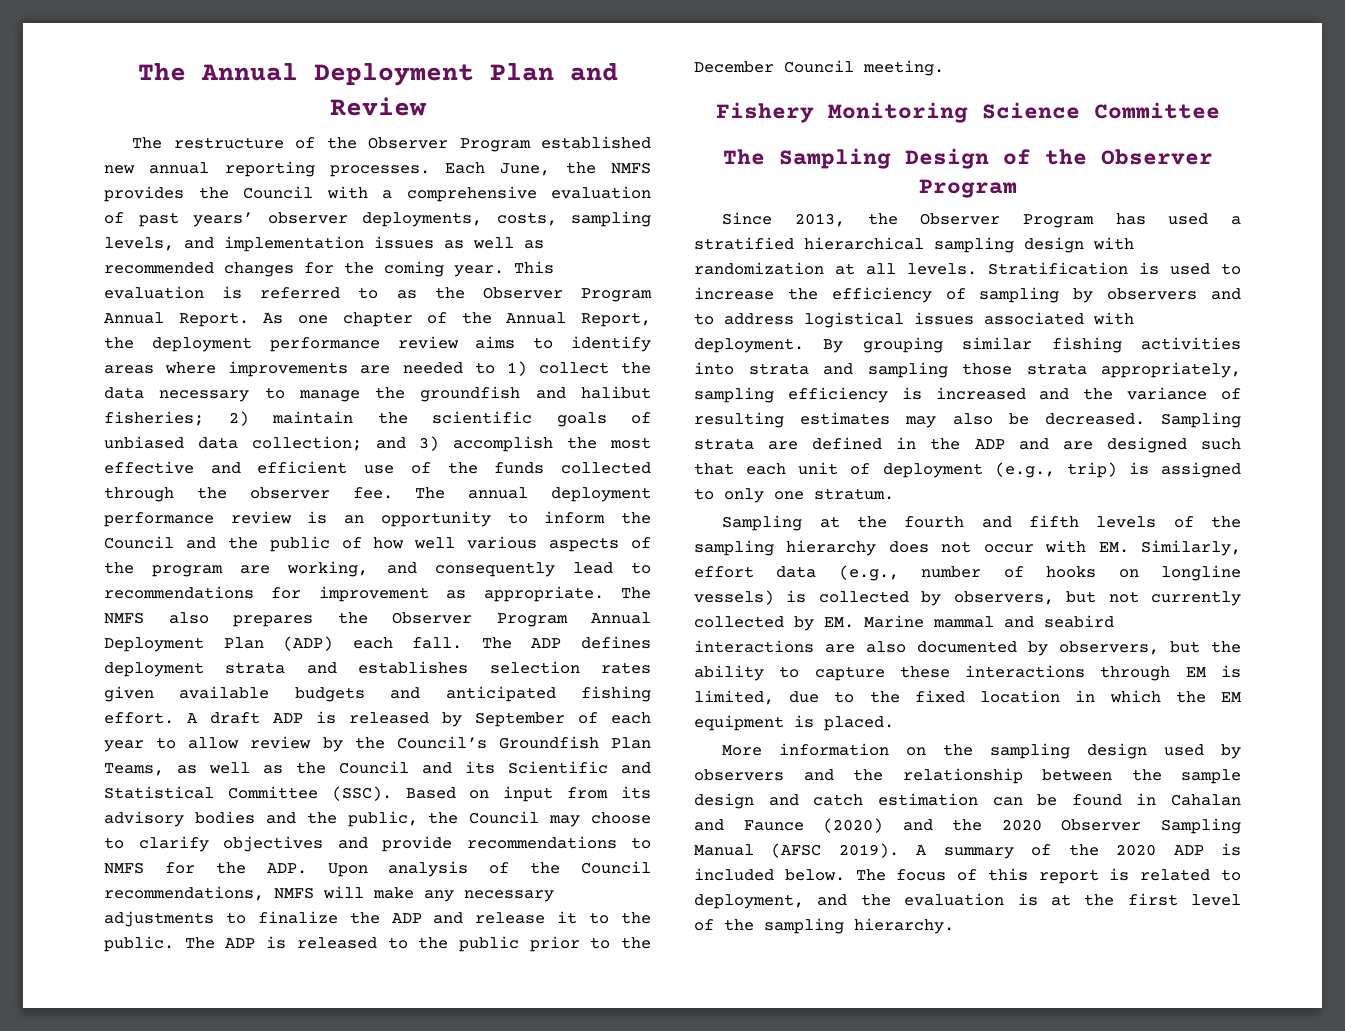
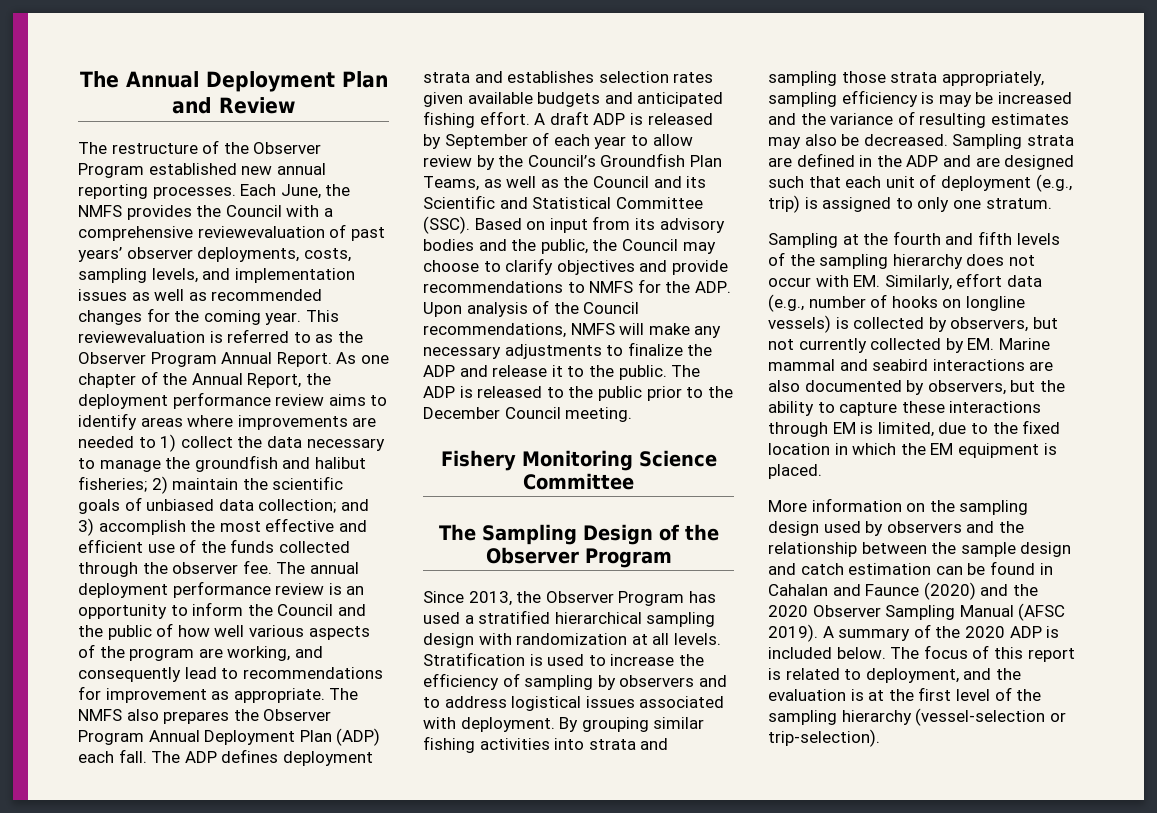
[551,186,651,199] evaluation -> [197,226,325,238] reviewevaluation
[104,286,204,299] evaluation -> [78,331,205,343] reviewevaluation
(922, 393) none -> [938,92,994,107] may be
[854,918,954,934] hierarchy. -> [841,708,1066,726] [768,729,880,747] hierarchy (vessel-selection or trip-selection).

